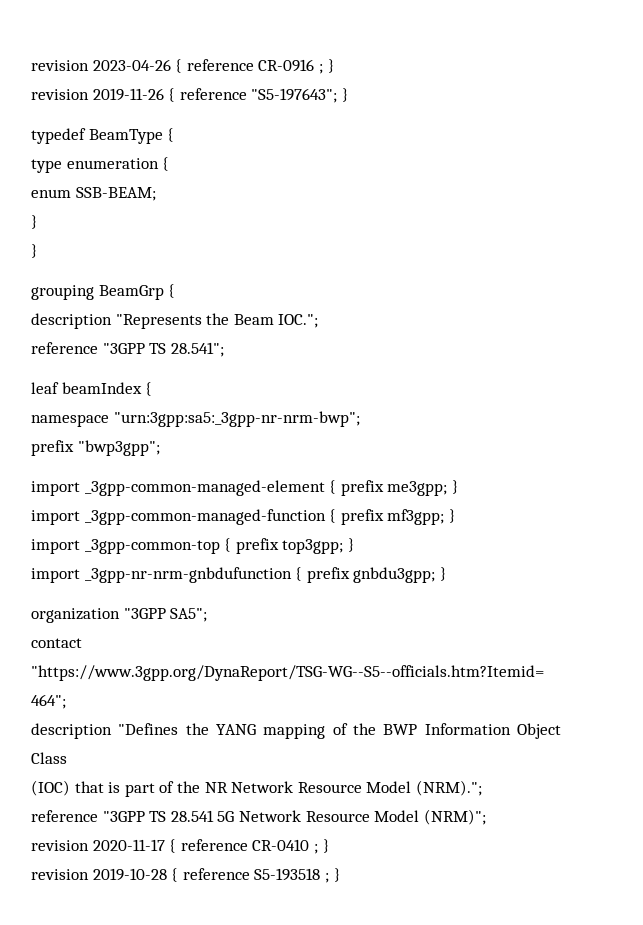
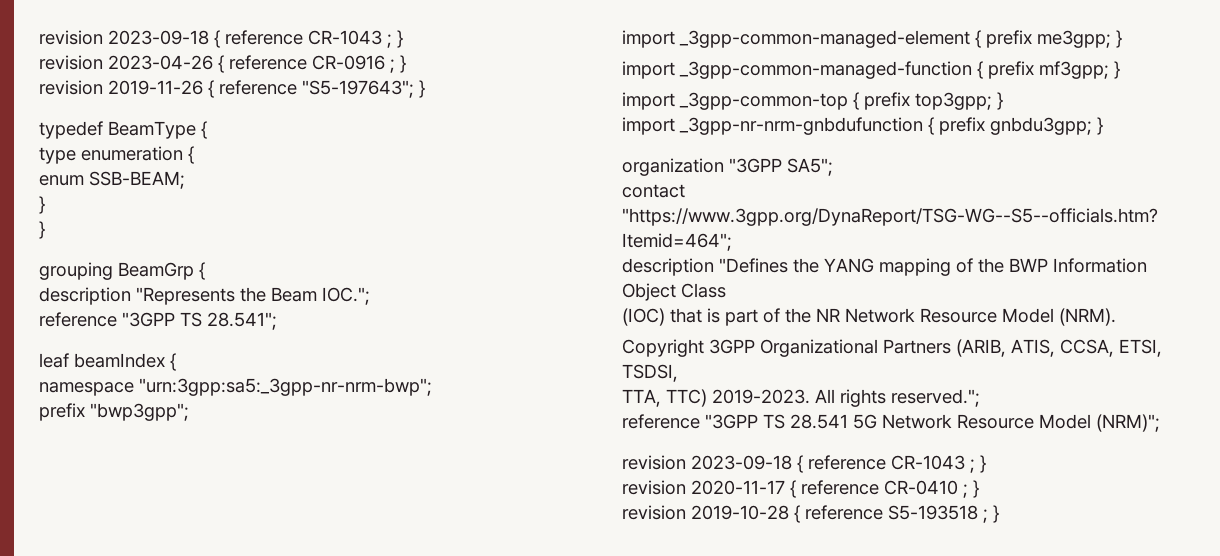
[31,60,89,71] revision -> [39,30,403,48] [39,55,103,70] revision 2023-09-18 { reference CR-1043 ; } // revision
[415,780,482,796] (NRM)."; -> [1059,308,1116,326] [622,339,1162,357] [622,364,678,382] [622,389,980,407] (NRM). // Copyright 3GPP Organizational Partners (ARIB, ATIS, CCSA, ETSI, TSDSI, // TTA, TTC) 2019-2023. All rights reserved.";
(486, 817) none -> [622,455,986,473] // revision 2023-09-18 { reference CR-1043 ; }

